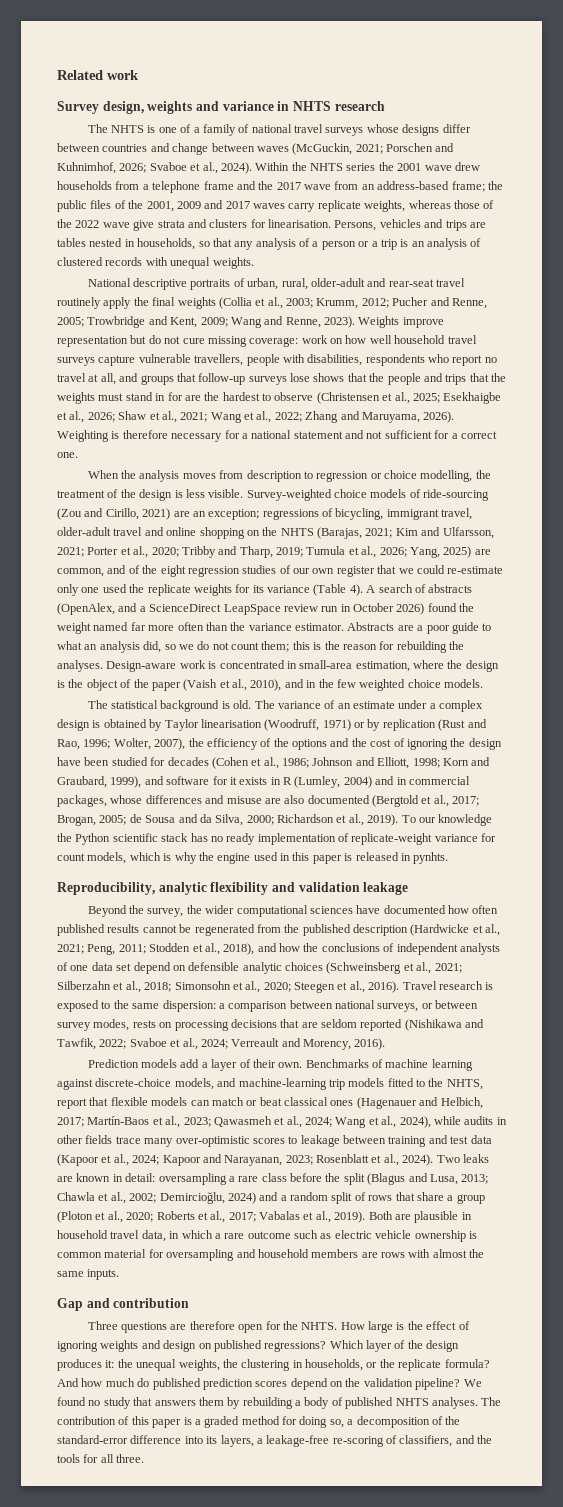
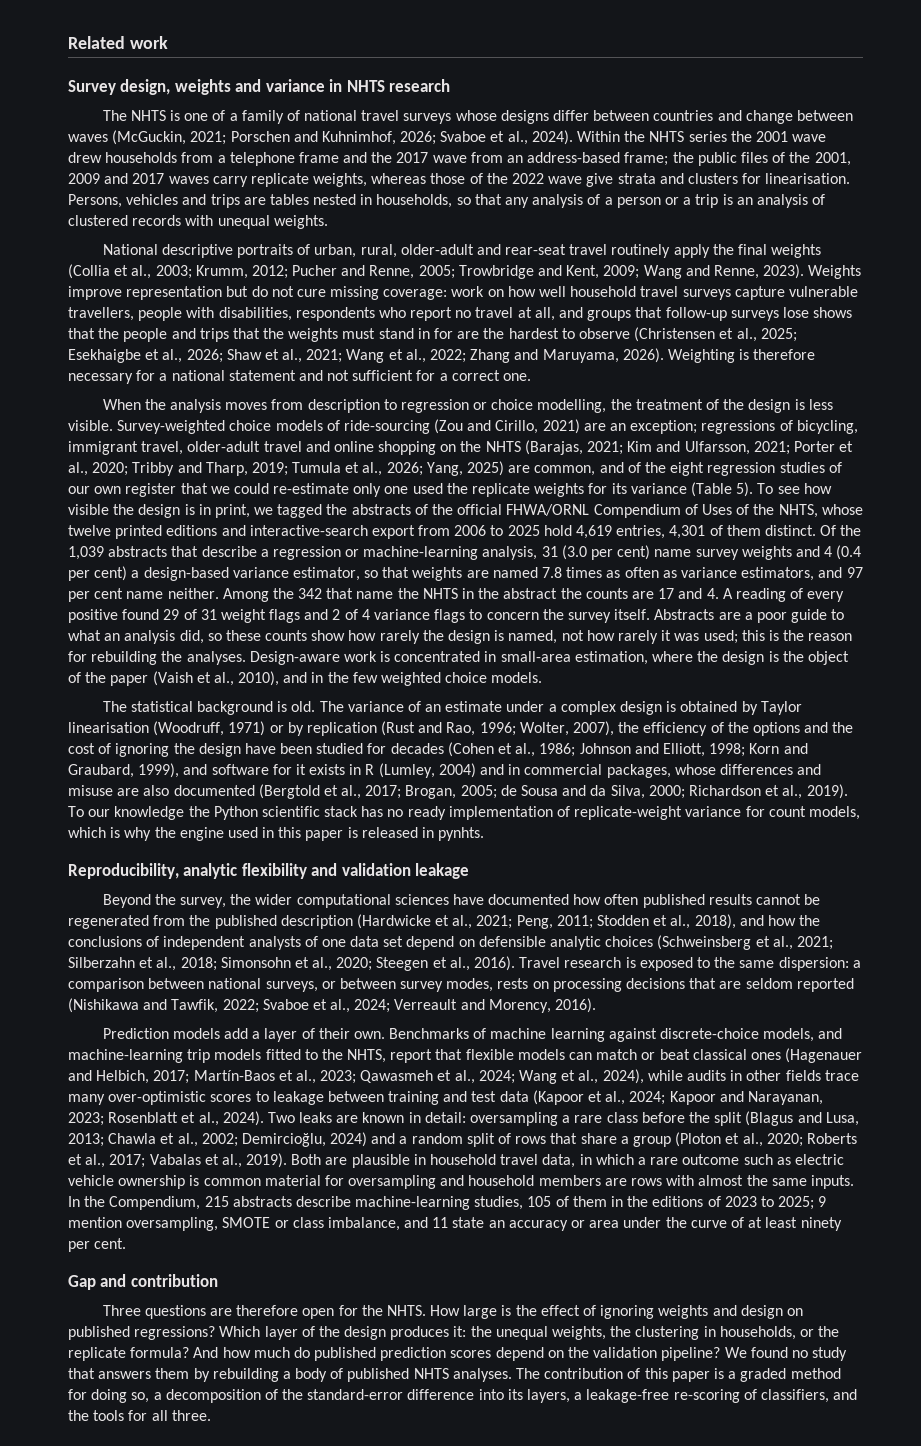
[349,584,473,596] [57,603,475,615] [57,622,344,634] 4). A search of abstracts (OpenAlex, and a ScienceDirect LeapSpace review run in October 2026) found the weight named far more often than the variance estimator. -> [736,482,832,497] [68,504,863,518] [68,525,862,539] [68,545,862,560] [68,566,863,581] [68,588,845,602] [68,609,651,623] 5). To see how visible the design is in print, we tagged the abstracts of the official FHWA/ORNL Compendium of Uses of the NHTS, whose twelve printed editions and interactive-search export from 2006 to 2025 hold 4,619 entries, 4,301 of them distinct. Of the 1,039 abstracts that describe a regression or machine-learning analysis, 31 (3.0 per cent) name survey weights and 4 (0.4 per cent) a design-based variance estimator, so that weights are named 7.8 times as often as variance estimators, and 97 per cent name neither. Among the 342 that name the NHTS in the abstract the counts are 17 and 4. A reading of every positive found 29 of 31 weight flags and 2 of 4 variance flags to concern the survey itself.
[178,641,290,652] we do not count them; -> [225,630,738,644] these counts show how rarely the design is named, not how rarely it was used;
(120, 1274) none -> [68,1196,827,1210] [68,1217,842,1231] [68,1238,127,1252] In the Compendium, 215 abstracts describe machine-learning studies, 105 of them in the editions of 2023 to 2025; 9 mention oversampling, SMOTE or class imbalance, and 11 state an accuracy or area under the curve of at least ninety per cent.

